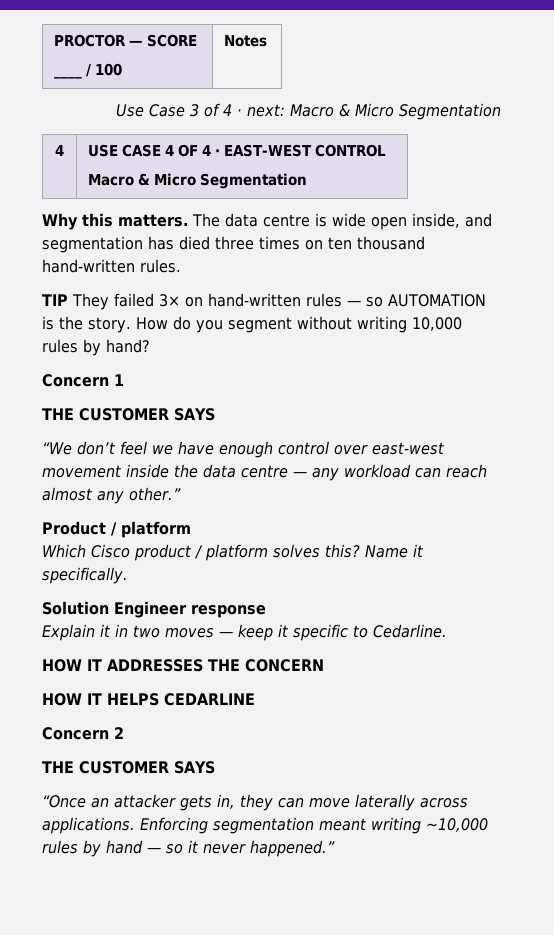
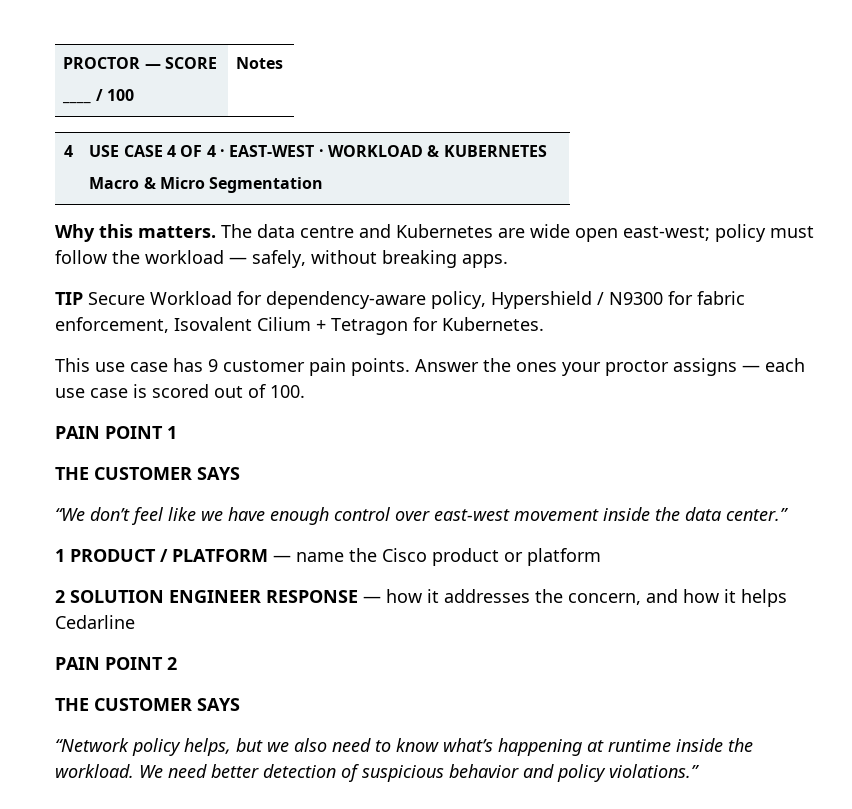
[116,103,501,120] // Use Case 3 of 4 · next: Macro & Micro Segmentation -> (284, 63) none
[315,144,387,157] CONTROL -> [318,145,547,157] · WORKLOAD & KUBERNETES
[315,213,492,230] [42,236,425,253] [42,259,181,273] [42,293,486,310] [42,316,462,333] [42,339,150,356] [42,374,109,387] is wide open inside, and segmentation has died three times on ten thousand hand-written rules. // TIP They failed 3× on hand-written rules — so AUTOMATION is the story. How do you segment without writing 10,000 rules by hand? // Concern -> [359,224,814,242] [55,250,508,268] [55,291,745,309] [55,317,544,335] [55,358,805,376] [55,384,305,398] [55,426,163,439] and Kubernetes are wide open east-west; policy must follow the workload — safely, without breaking apps. // TIP Secure Workload for dependency-aware policy, Hypershield / N9300 for fabric enforcement, Isovalent Cilium + Tetragon for Kubernetes. // This use case has 9 customer pain points. Answer the ones your proctor assigns — each use case is scored out of 100. // PAIN POINT
(147, 448) none -> [168,507,196,521] like
[241,464,487,481] [42,487,181,504] [42,521,191,538] [42,544,424,561] [42,567,128,584] [42,601,266,618] [42,624,447,641] [42,659,324,672] [42,693,255,706] [42,727,124,740] [42,761,215,774] [42,794,468,811] [42,817,488,834] [42,840,335,857] centre — any workload can reach almost any other.” // Product / platform // Which Cisco product / platform solves this? Name it specifically. // Solution Engineer response // Explain it in two moves — keep it specific to Cedarline. // HOW IT ADDRESSES THE CONCERN // HOW IT HELPS CEDARLINE // Concern 2 // THE CUSTOMER SAYS // “Once an attacker gets in, they can move laterally across applications. Enforcing segmentation meant writing ~10,000 rules by hand — so it never happened.” -> [726,508,788,521] [55,548,601,566] [55,589,787,607] [55,615,135,629] [55,657,177,670] [55,698,240,711] [55,738,753,756] [55,764,699,782] center.” // 1 PRODUCT / PLATFORM — name the Cisco product or platform // 2 SOLUTION ENGINEER RESPONSE — how it addresses the concern, and how it helps Cedarline // PAIN POINT 2 // THE CUSTOMER SAYS // “Network policy helps, but we also need to know what’s happening at runtime inside the workload. We need better detection of suspicious behavior and policy violations.”

